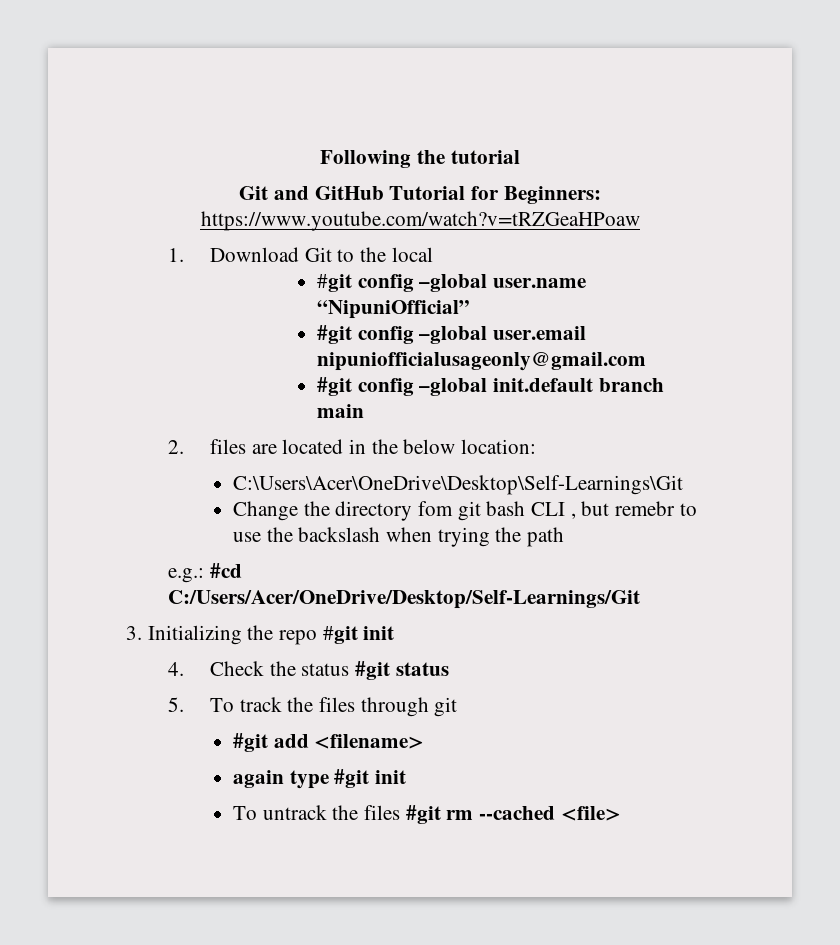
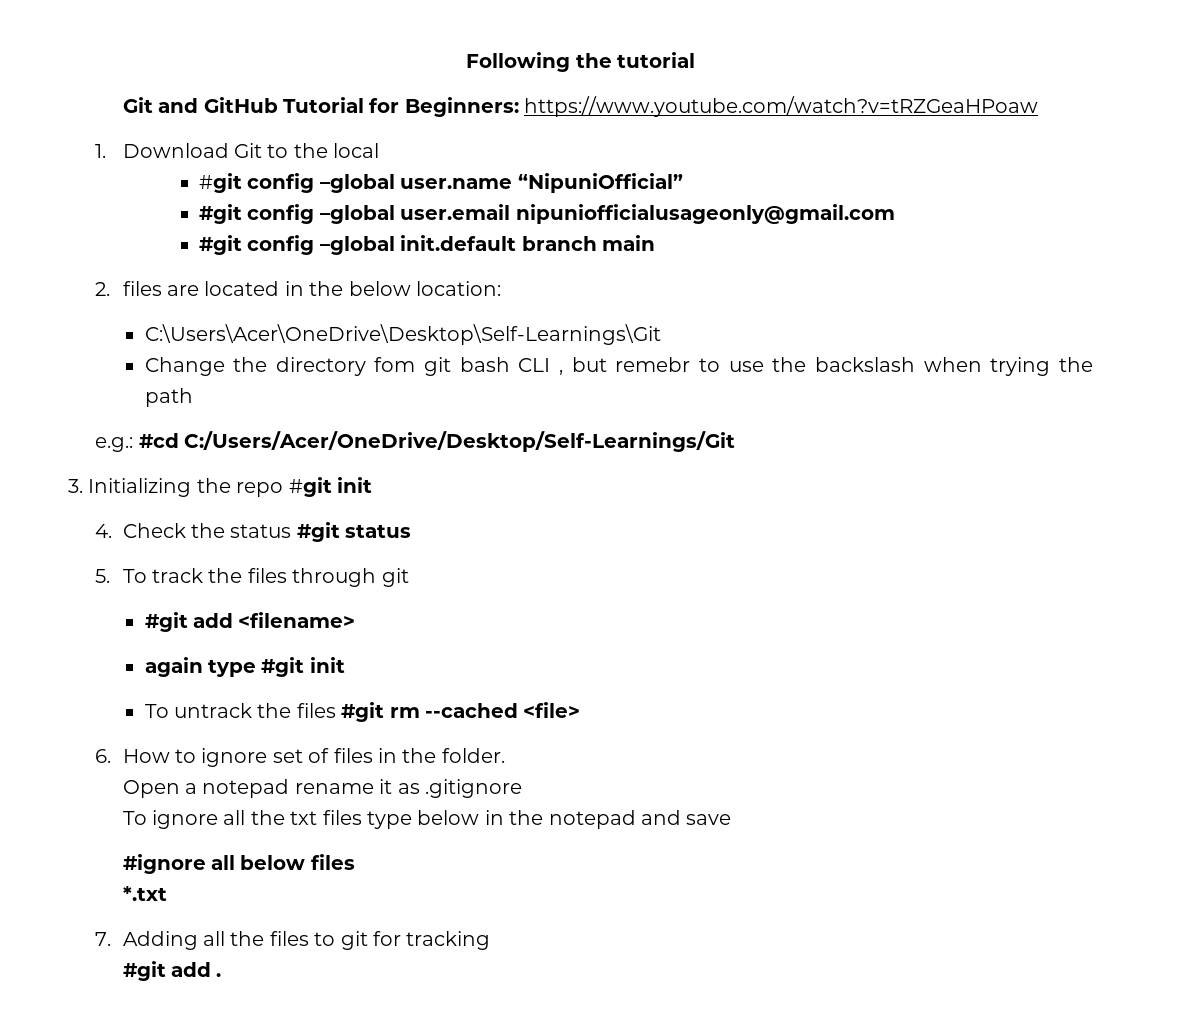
(621, 813) none -> [95,748,505,767] [122,779,522,798] [122,810,732,829] [122,854,355,874] [122,886,167,901] [95,931,491,950] [122,961,222,981] // 6. How to ignore set of files in the folder. // Open a notepad rename it as .gitignore // To ignore all the txt files type below in the notepad and save // #ignore all below files // *.txt // 7. Adding all the files to git for tracking // #git add .

